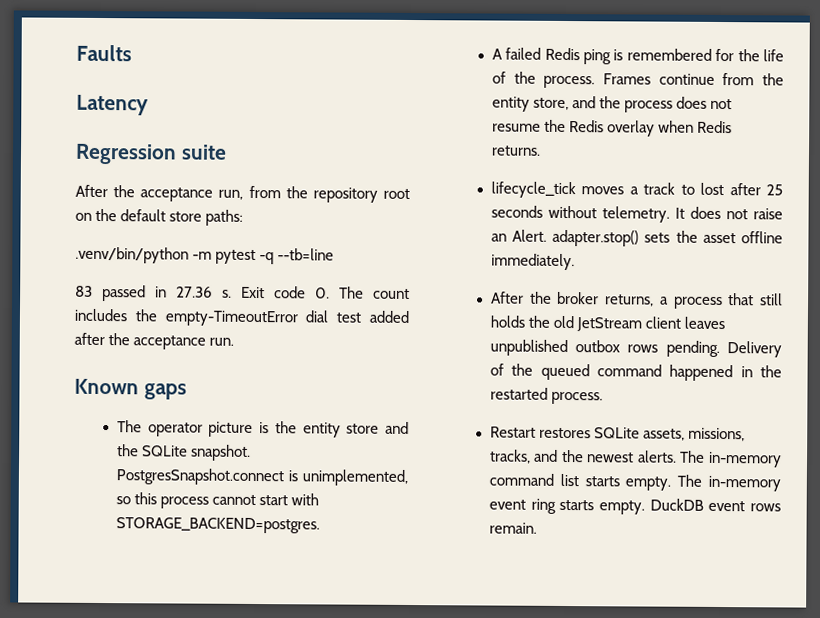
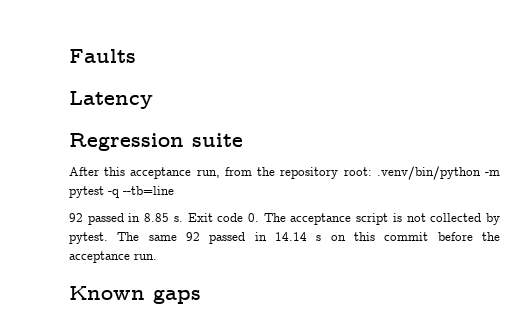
[113,185,136,198] the -> [104,167,126,176] this
[383,188,410,199] [75,208,244,226] root on the default store paths: // -> [343,167,372,176] root:
[75,285,213,302] 83 passed in 27.36 -> [69,213,170,225] 92 passed in 8.85
[373,288,410,299] [74,308,409,327] [74,332,105,346] count includes the empty-TimeoutError dial test added after -> [290,213,501,225] [69,232,473,244] acceptance script is not collected by pytest. The same 92 passed in 14.14 s on this commit before
[116,420,409,438] [116,444,252,461] [115,468,408,486] [115,492,320,509] [115,517,320,534] [491,47,784,65] [491,71,784,89] [491,96,733,113] [491,119,733,137] [490,145,541,156] [490,181,784,199] [490,205,783,223] [490,229,783,247] [490,253,575,271] [490,291,783,310] [489,315,726,332] [489,339,782,358] [489,363,782,382] [489,387,603,405] [489,426,746,442] [489,449,782,468] [488,473,781,492] [488,498,781,515] [488,522,537,534] // The operator picture is the entity store and the SQLite snapshot. PostgresSnapshot.connect is unimplemented, so this process cannot start with STORAGE_BACKEND=postgres. // A failed Redis ping is remembered for the life of the process. Frames continue from the entity store, and the process does not resume the Redis overlay when Redis returns. // lifecycle_tick moves a track to lost after 25 seconds without telemetry. It does not raise an Alert. adapter.stop() sets the asset offline immediately. // After the broker returns, a process that still holds the old JetStream client leaves unpublished outbox rows pending. Delivery of the queued command happened in the restarted process. // Restart restores SQLite assets, missions, tracks, and the newest alerts. The in-memory command list starts empty. The in-memory event ring starts empty. DuckDB event rows remain. -> (201, 296) none

